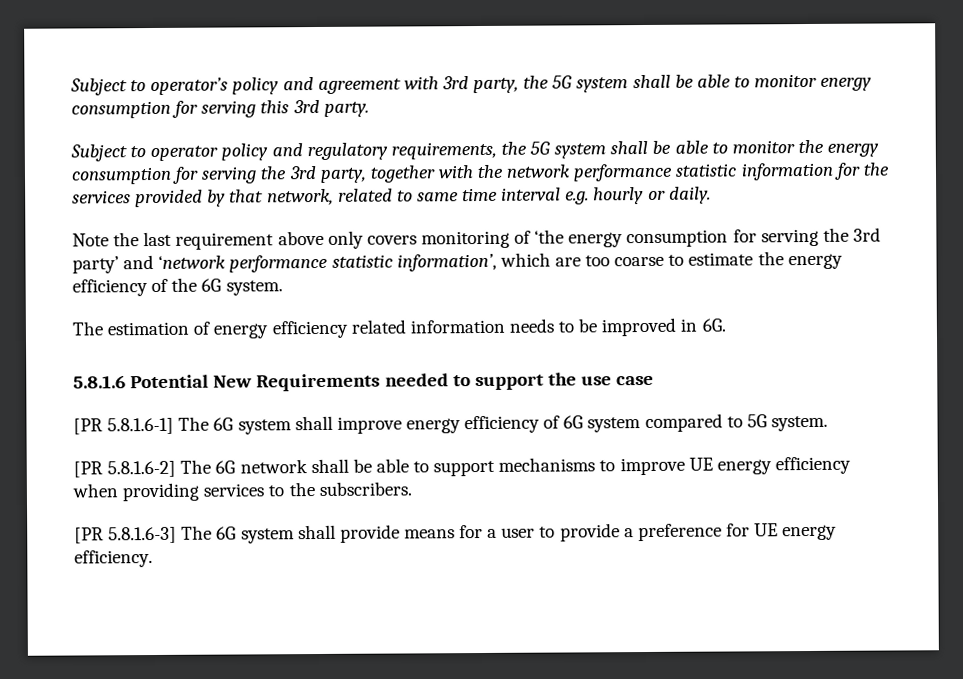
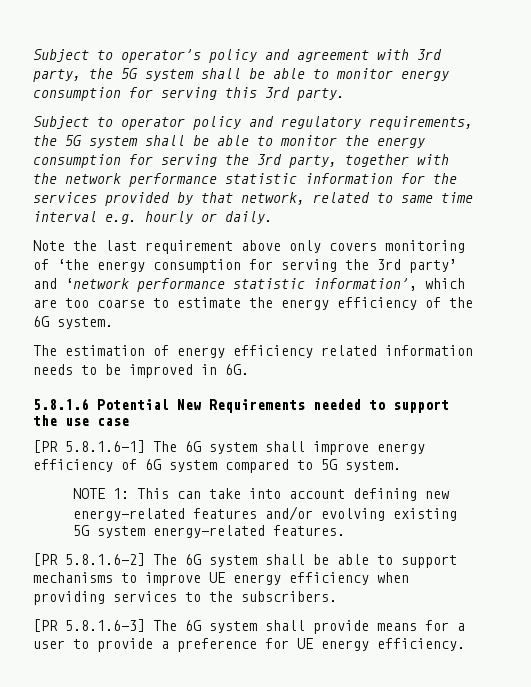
(828, 423) none -> [73,488,450,501] [73,506,458,521] [73,525,346,538] // NOTE 1: This can take into account defining new energy-related features and/or evolving existing 5G system energy-related features.
[239,459,308,474] network -> [209,555,257,567] system

